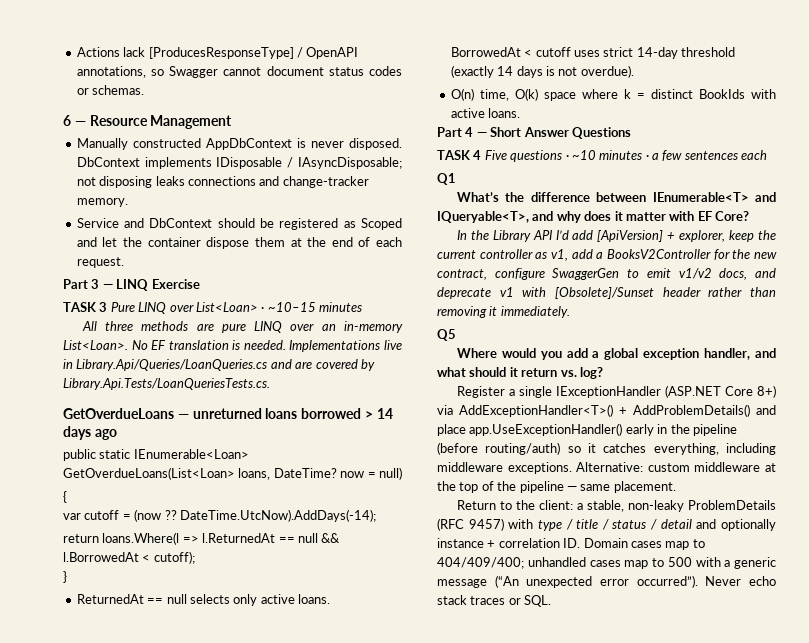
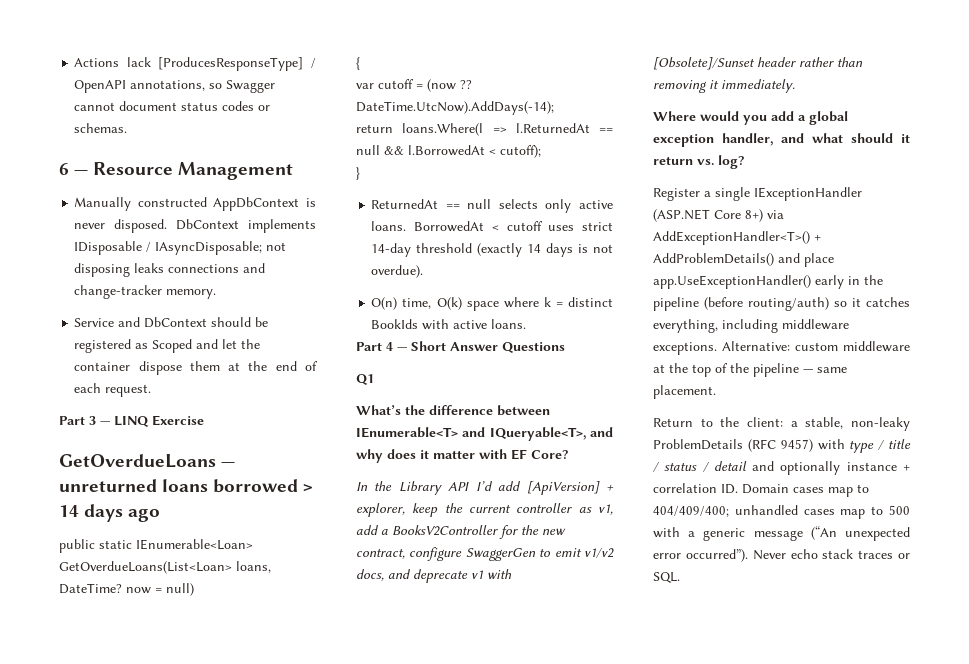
[63,302,362,314] [81,321,403,333] [63,340,402,352] [63,359,375,371] [63,378,270,390] // TASK 3 Pure LINQ over List<Loan> · ~10–15 minutes // All three methods are pure LINQ over an in-memory List<Loan>. No EF translation is needed. Implementations live in Library.Api/Queries/LoanQueries.cs and are covered by Library.Api.Tests/LoanQueriesTests.cs. -> (204, 420) none
[437,150,768,162] // TASK 4 Five questions · ~10 minutes · a few sentences each -> (565, 347) none
[437,329,456,341] // Q5 -> (795, 86) none

